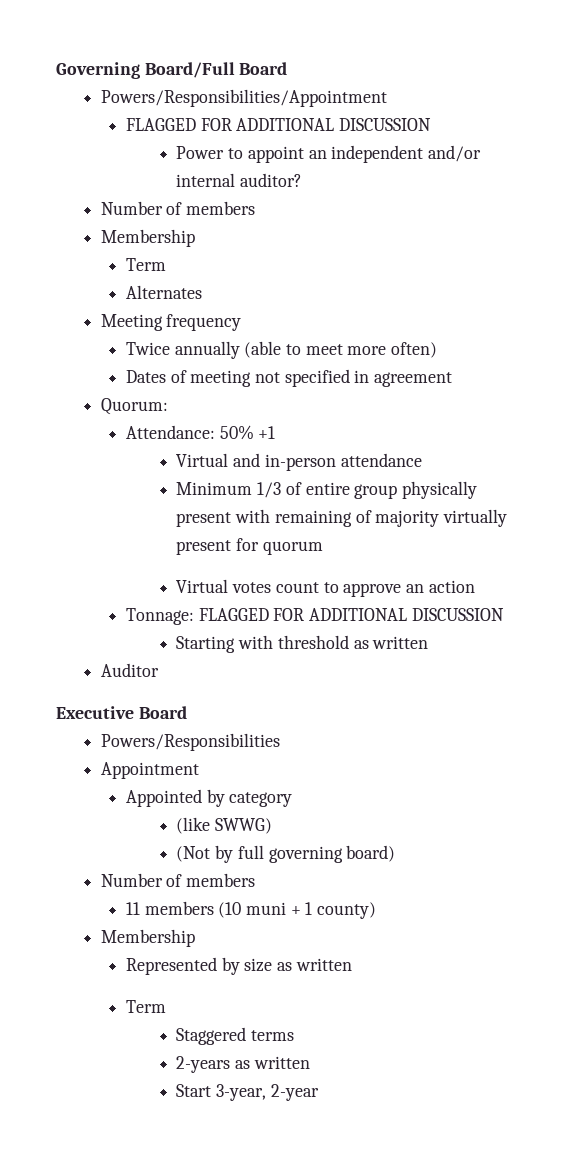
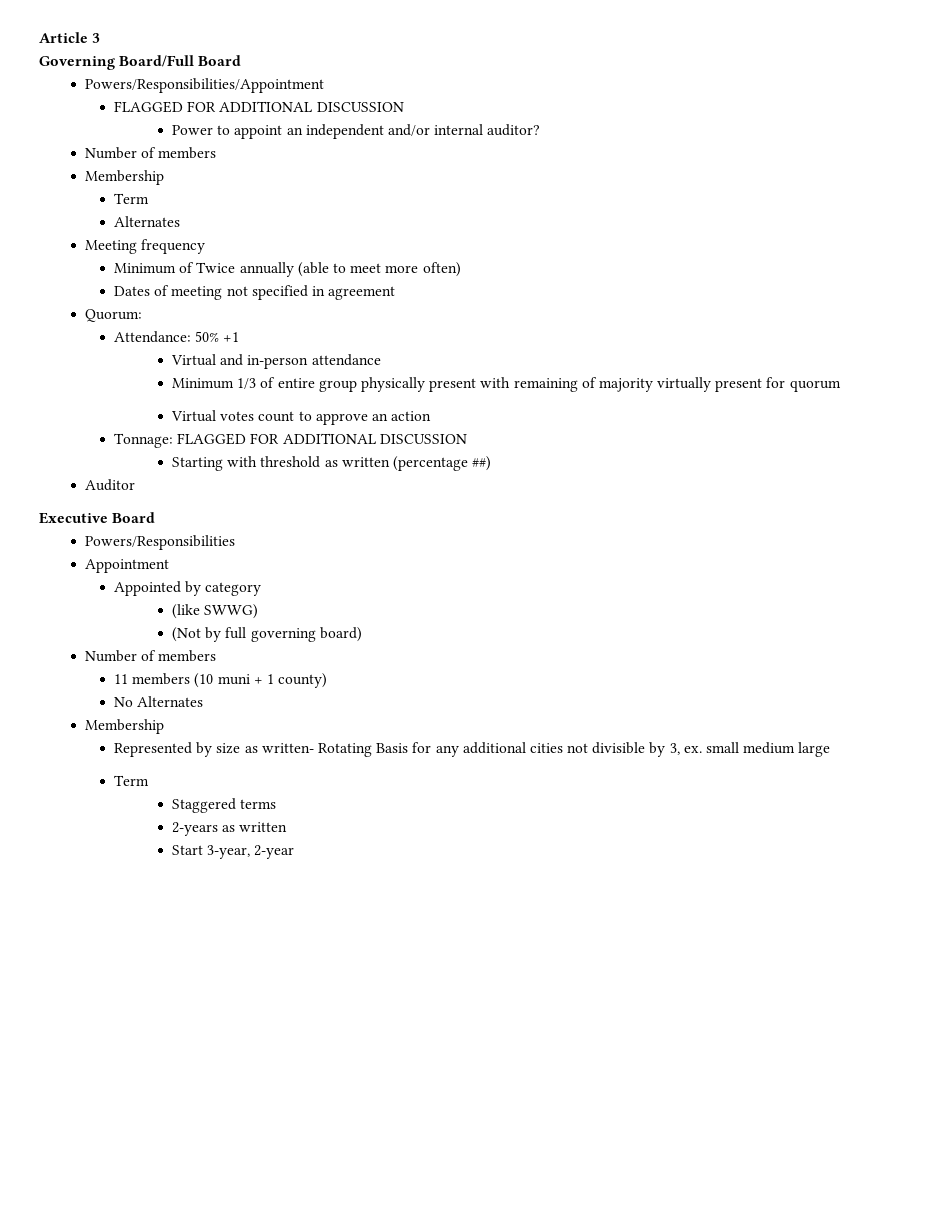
(56, 70) none -> [39,32,101,43] Article 3 //
(242, 322) none -> [114,262,195,274] Minimum of
(429, 642) none -> [392,456,492,471] (percentage ##)
(377, 910) none -> [114,696,204,707] // No Alternates
[295,958,352,971] written -> [261,742,831,757] written- Rotating Basis for any additional cities not divisible by 3, ex. small medium large

